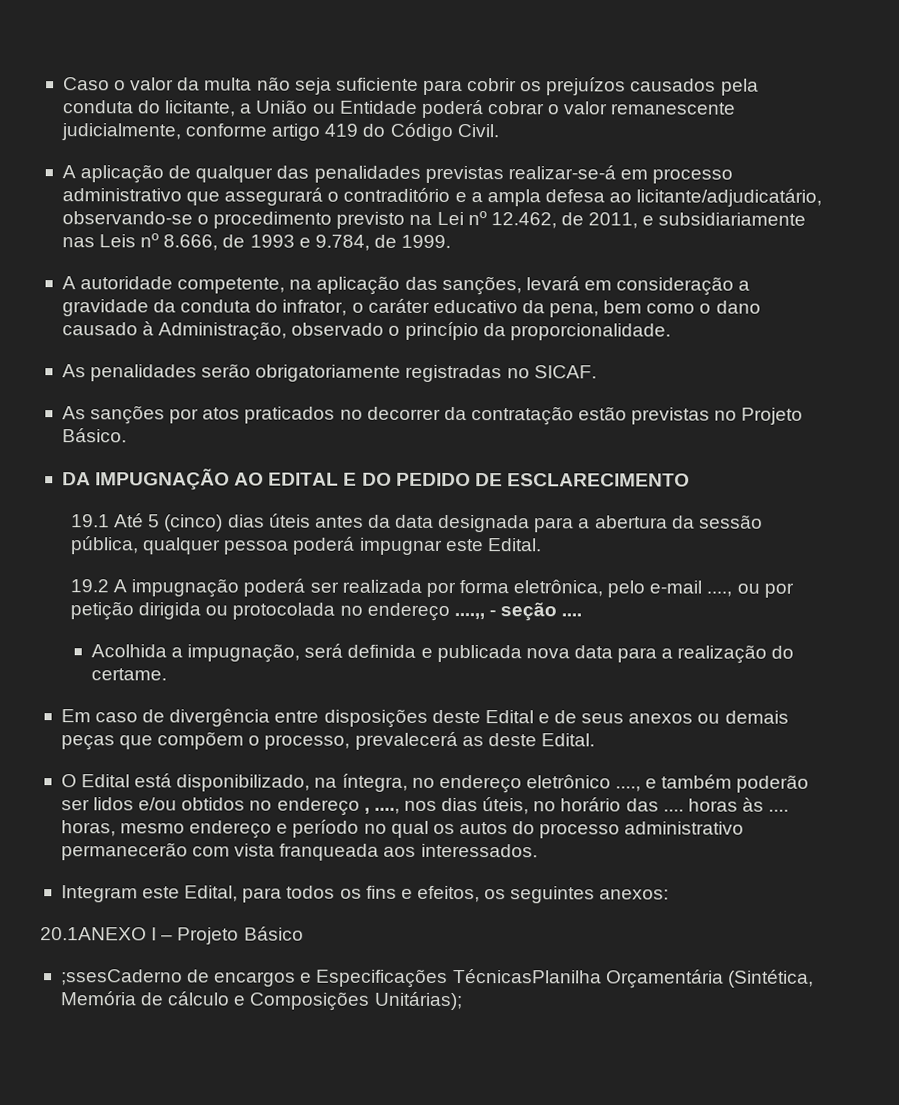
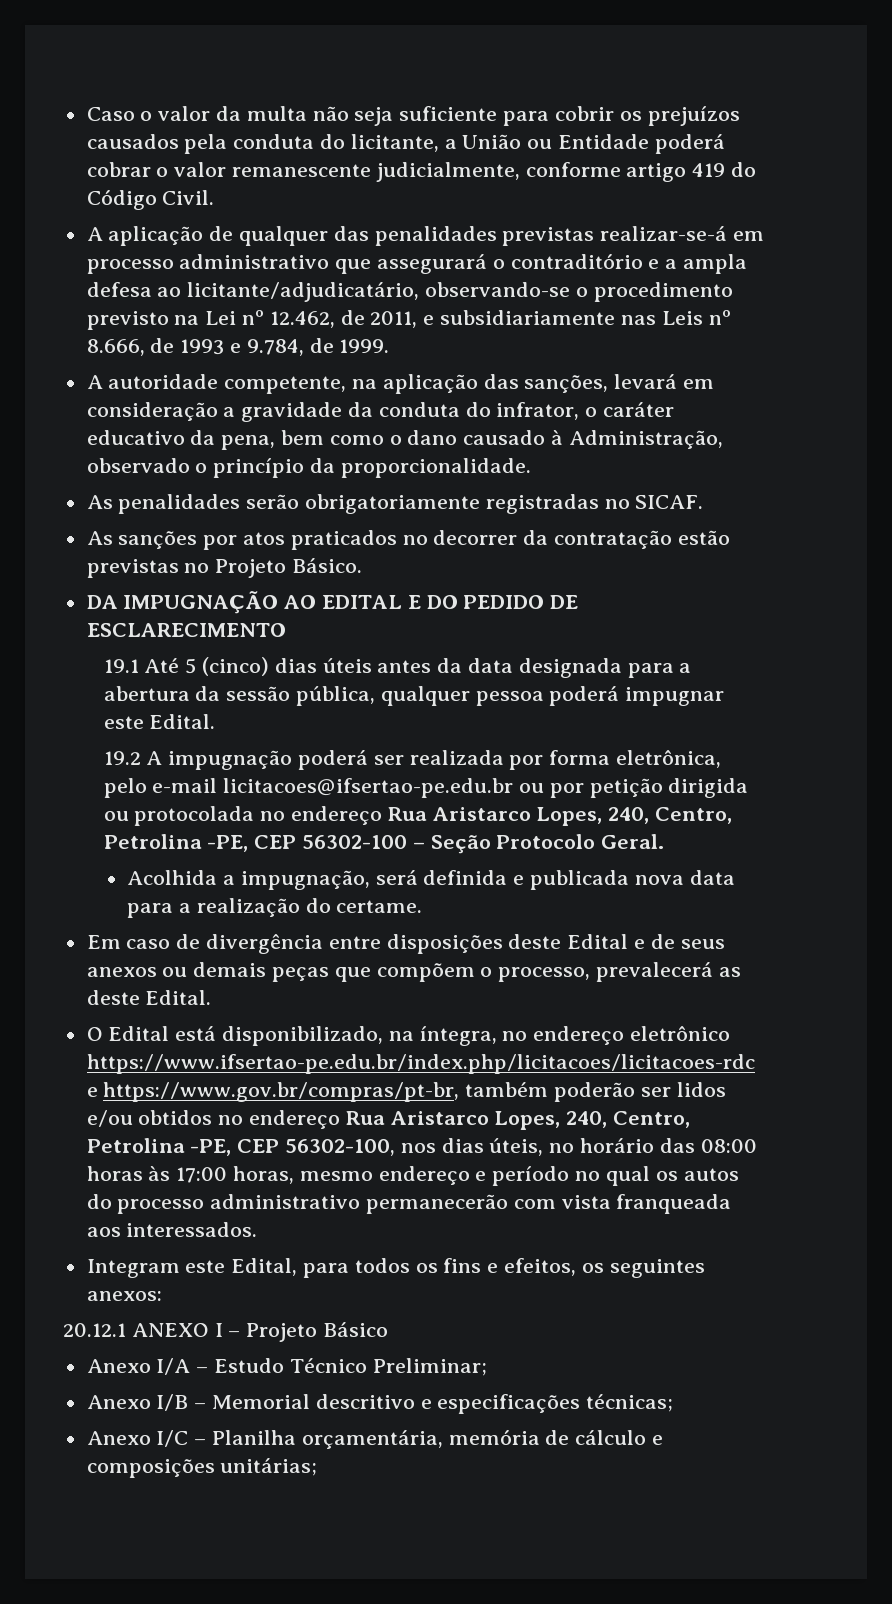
[706,591,733,597] ...., -> [223,778,514,798] licitacoes@ifsertao-pe.edu.br
[453,602,583,622] ....,, - seção .... -> [387,807,733,826] [103,834,665,854] Rua Aristarco Lopes, 240, Centro, Petrolina -PE, CEP 56302-100 – Seção Protocolo Geral.
[615,778,658,792] ...., e -> [86,1054,755,1074] [86,1082,460,1102] https://www.ifsertao-pe.edu.br/index.php/licitacoes/licitacoes-rdc e https://www.gov.br/compras/pt-br,
[363,807,400,814] , ...., -> [345,1111,691,1130] [86,1138,396,1156] Rua Aristarco Lopes, 240, Centro, Petrolina -PE, CEP 56302-100,
[662,809,684,812] .... -> [700,1139,757,1153] 08:00
[768,809,790,812] .... -> [176,1167,228,1183] 17:00
[40,927,147,941] 20.1ANEXO -> [63,1323,209,1337] 20.12.1 ANEXO
[60,968,814,989] [59,991,137,1006] ;ssesCaderno de encargos e Especificações TécnicasPlanilha Orçamentária (Sintética, Memória -> [86,1358,487,1376] [86,1394,674,1414] [86,1429,540,1449] Anexo I/A – Estudo Técnico Preliminar; // Anexo I/B – Memorial descritivo e especificações técnicas; // Anexo I/C – Planilha orçamentária, memória
[249,991,463,1011] Composições Unitárias); -> [86,1458,318,1478] composições unitárias;

